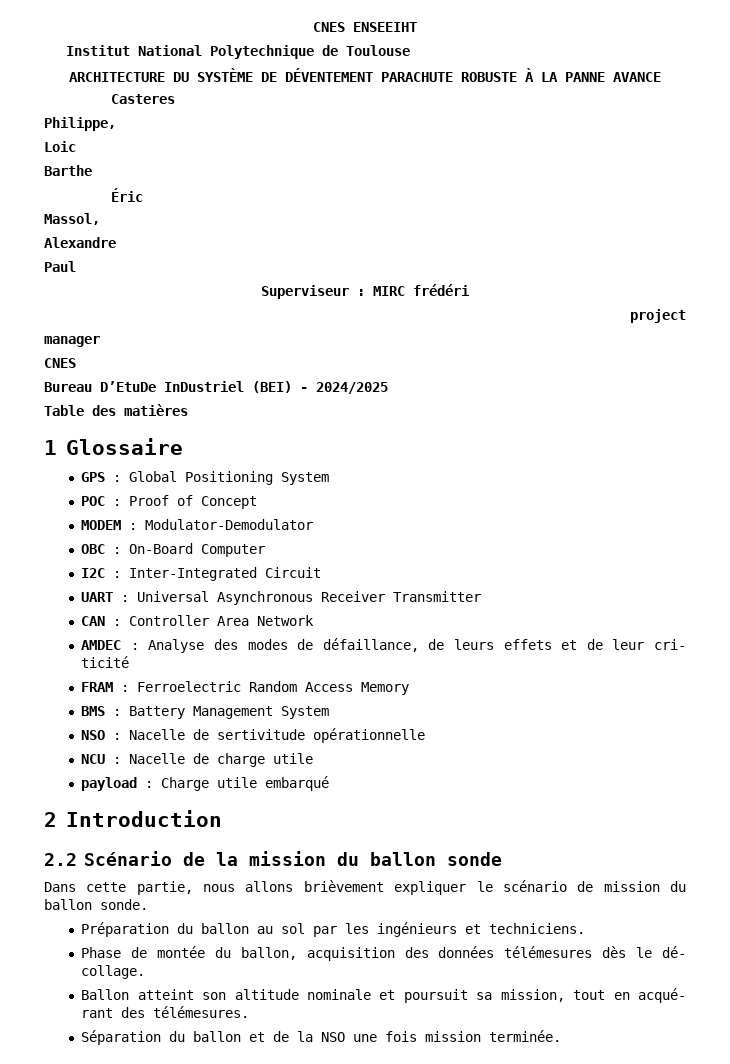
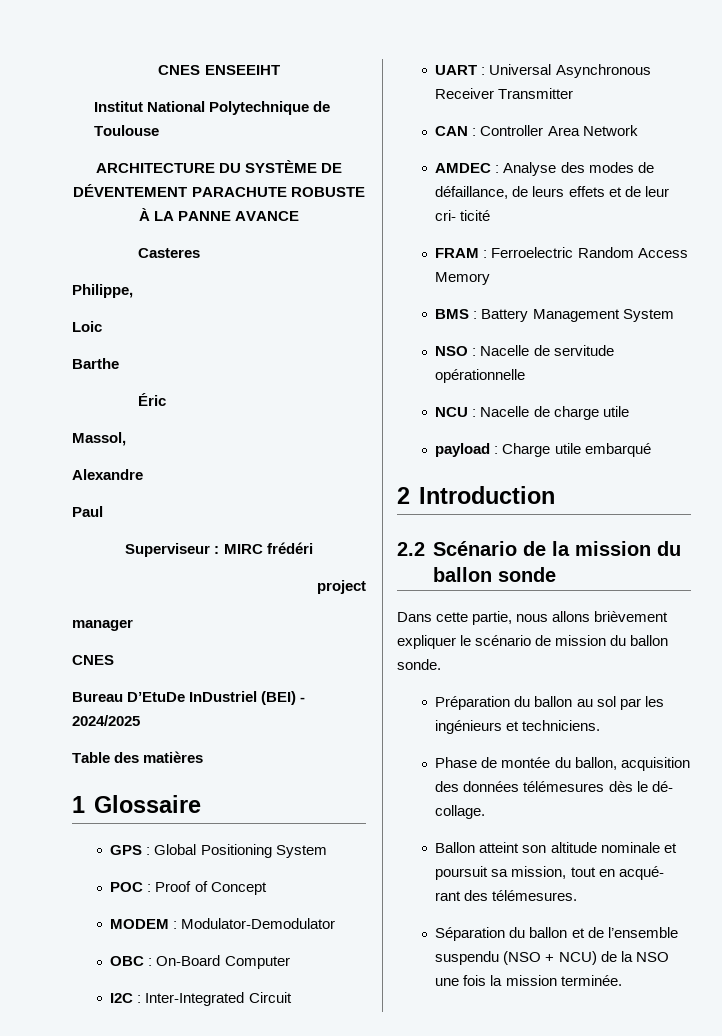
[217,729,306,740] sertivitude -> [553,345,614,356] servitude
(290, 1036) none -> [607,927,678,938] [435,951,617,965] l’ensemble suspendu (NSO + NCU) de
(418, 1036) none -> [490,975,503,986] la

